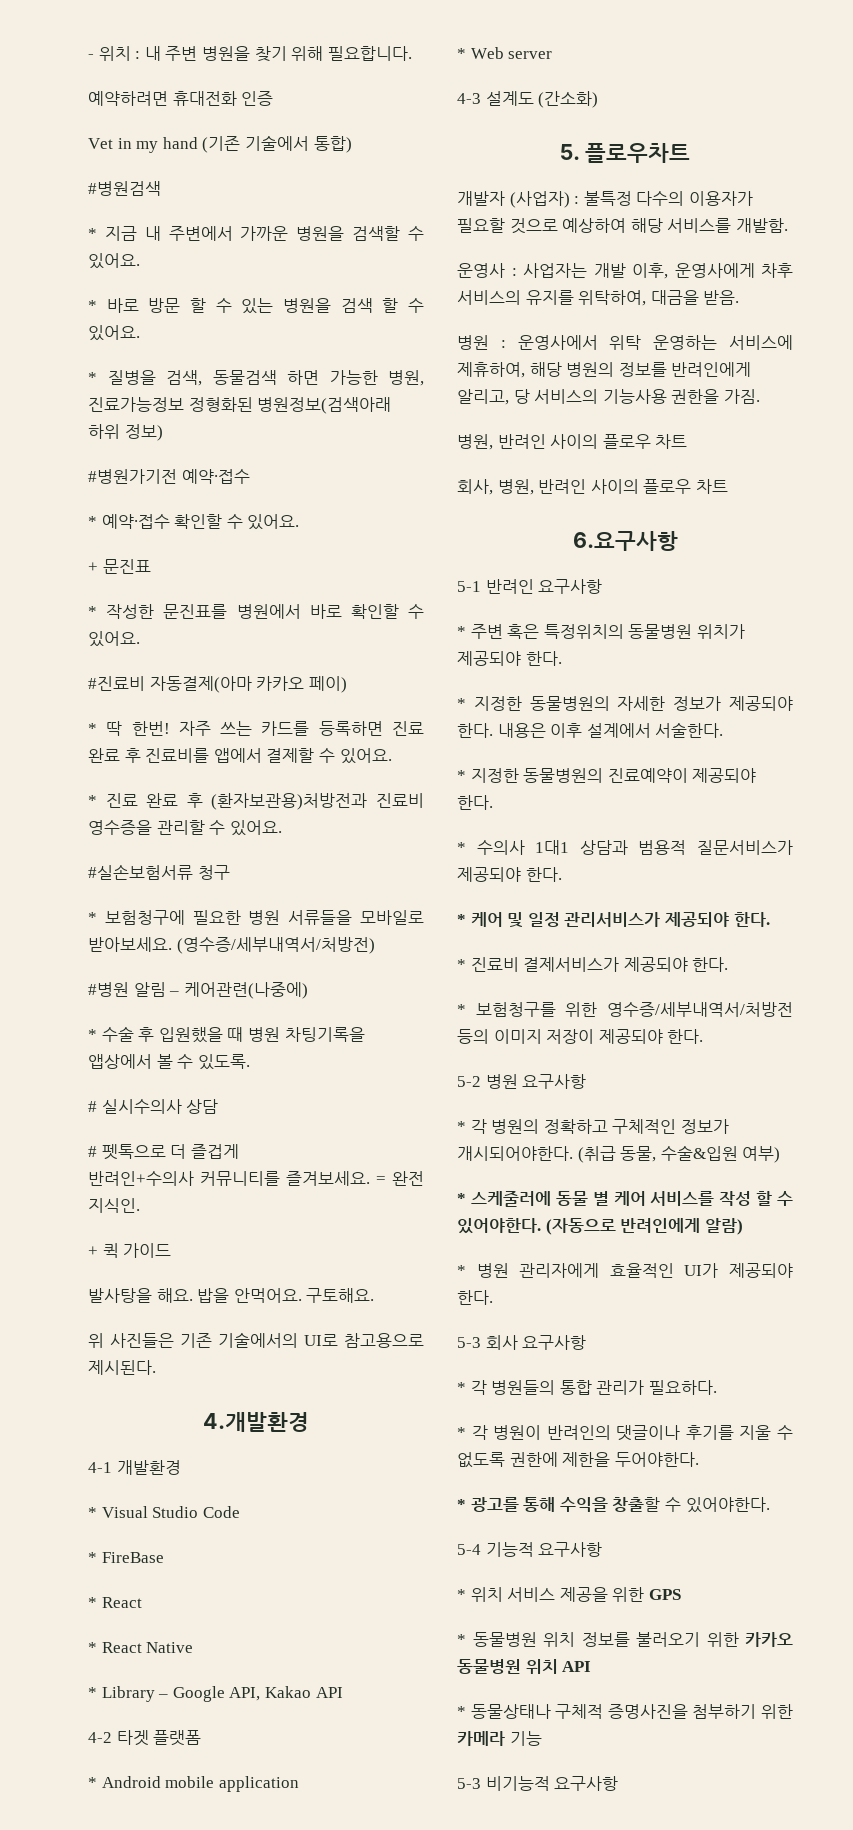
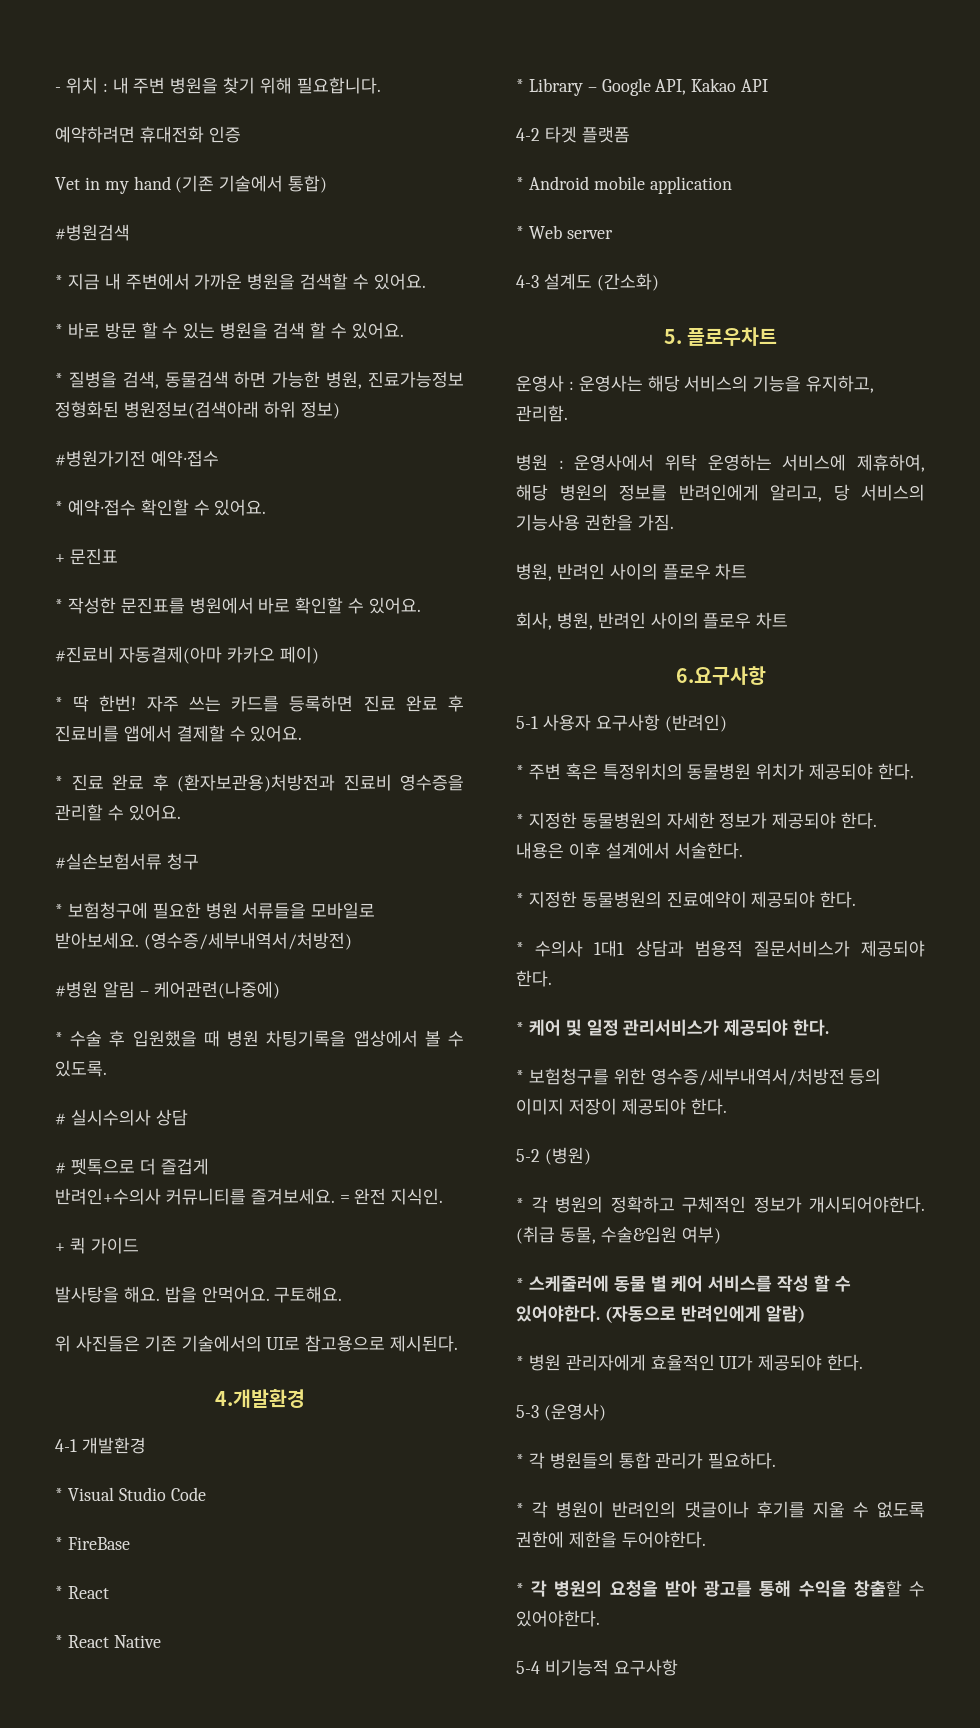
[457,191,753,208] [457,218,788,234] [457,263,793,279] [457,290,740,306] 개발자 (사업자) : 불특정 다수의 이용자가 필요할 것으로 예상하여 해당 서비스를 개발함. // 운영사 : 사업자는 개발 이후, 운영사에게 차후 서비스의 유지를 위탁하여, 대금을 받음. -> [516,375,875,393] [516,405,568,422] 운영사 : 운영사는 해당 서비스의 기능을 유지하고, 관리함.
[485,579,603,594] 반려인 요구사항 -> [542,714,727,732] 사용자 요구사항 (반려인)
[457,957,729,972] // * 진료비 결제서비스가 제공되야 한다. -> (830, 1027) none
[485,1074,587,1089] 병원 요구사항 -> [544,1147,591,1165] (병원)
[485,1335,587,1350] 회사 요구사항 -> [543,1403,606,1421] (운영사)
(466, 1504) none -> [531,1580,697,1597] 각 병원의 요청을 받아
[485,1542,603,1557] [457,1587,681,1602] [457,1632,793,1647] [457,1659,592,1674] [457,1704,793,1719] [457,1731,542,1746] [457,1778,481,1789] 기능적 요구사항 // * 위치 서비스 제공을 위한 GPS // * 동물병원 위치 정보를 불러오기 위한 카카오 동물병원 위치 API // * 동물상태나 구체적 증명사진을 첨부하기 위한 카메라 기능 // 5-3 -> (540, 1667) none

